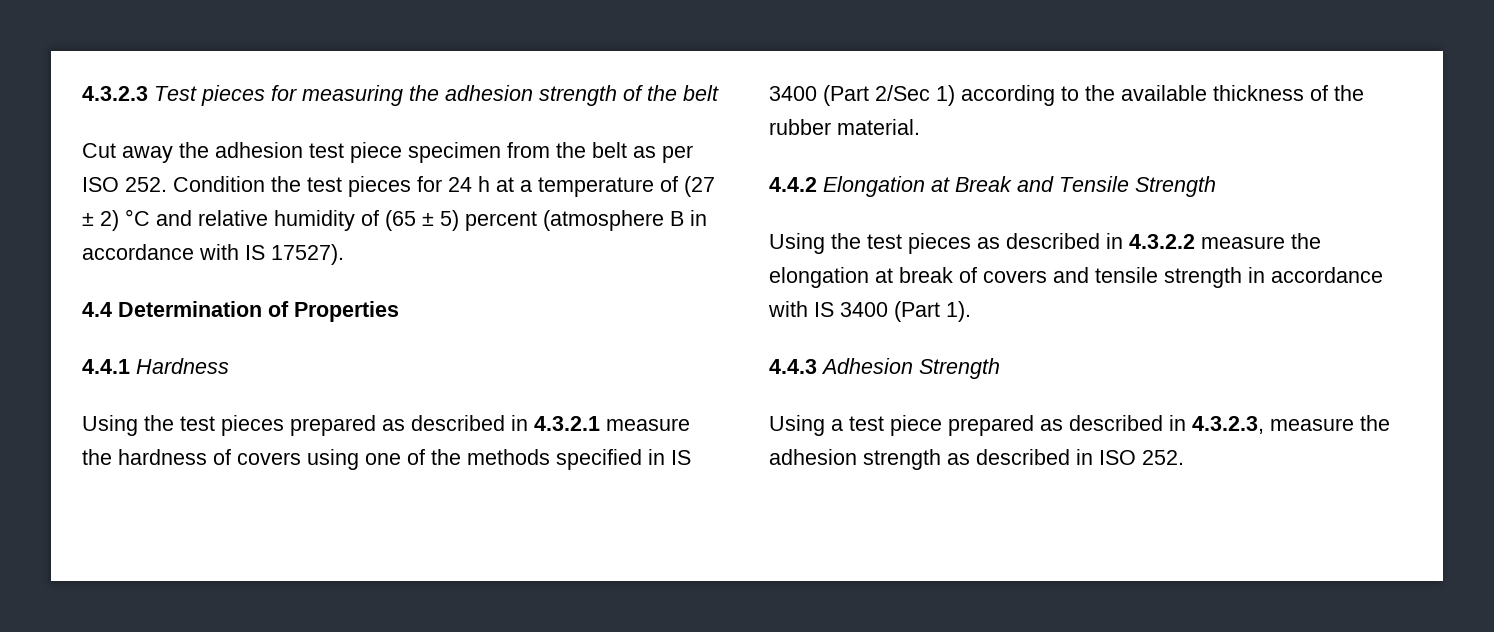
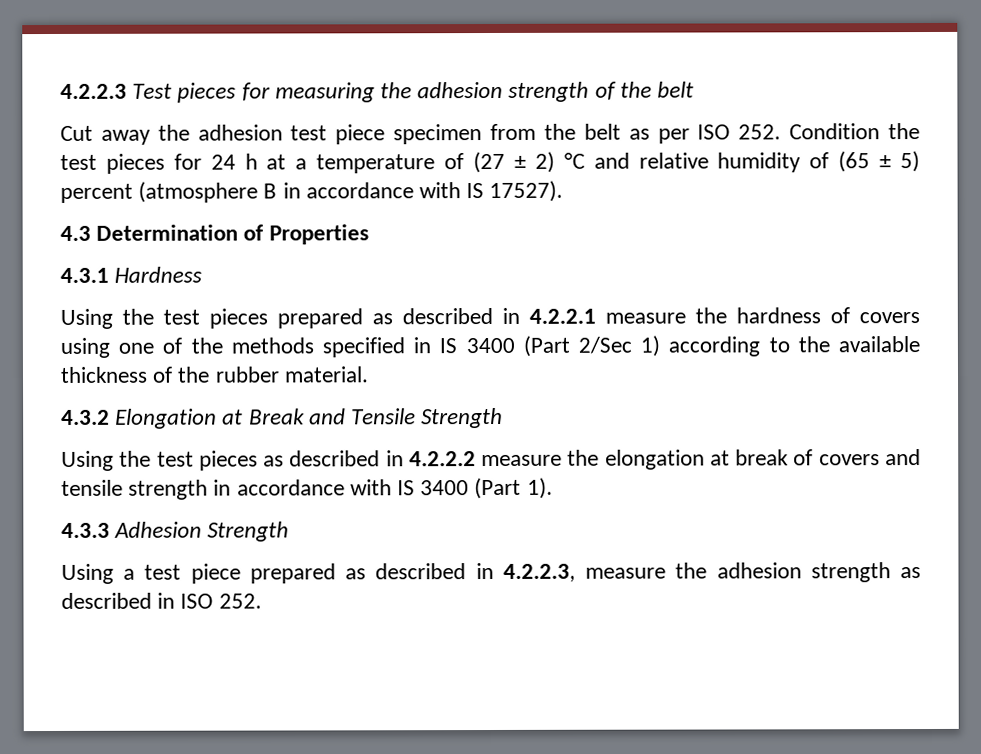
[82,86,148,101] 4.3.2.3 -> [60,83,127,99] 4.2.2.3
[82,302,112,317] 4.4 -> [60,225,91,241] 4.3
[82,359,130,374] 4.4.1 -> [60,267,109,283] 4.3.1
[534,416,600,431] 4.3.2.1 -> [529,308,596,324] 4.2.2.1
[769,177,817,192] 4.4.2 -> [61,409,110,425] 4.3.2
[1129,234,1195,249] 4.3.2.2 -> [408,451,476,467] 4.2.2.2
[769,359,817,374] 4.4.3 -> [61,522,110,538] 4.3.3
[1192,416,1264,434] 4.3.2.3, -> [502,563,576,582] 4.2.2.3,

